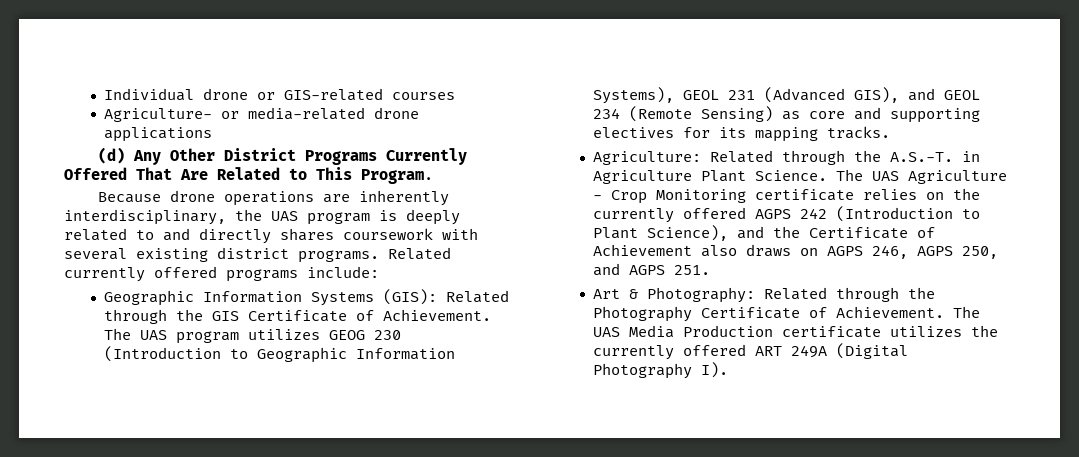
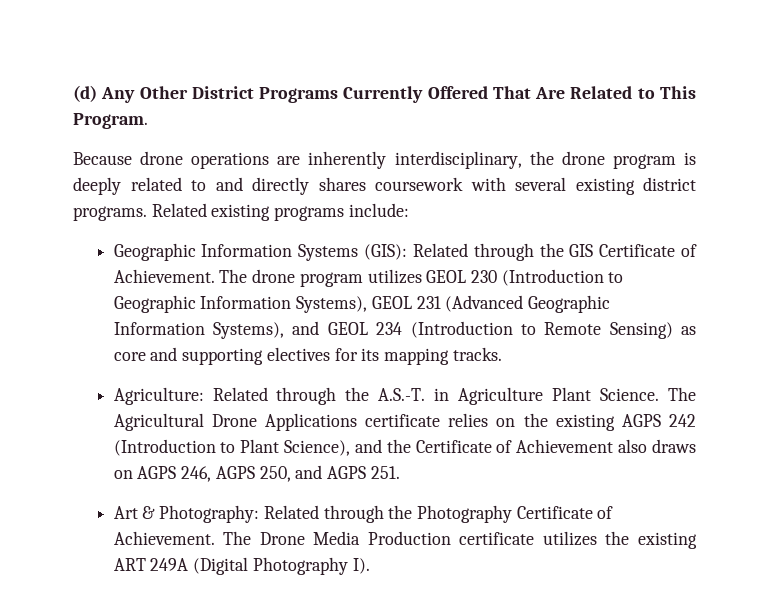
[104,88,456,101] [104,107,420,122] [104,127,213,142] Individual drone or GIS-related courses // Agriculture- or media-related drone applications // -> (73, 93) none
[271,211,298,221] UAS -> [561,151,605,165] drone
[64,266,217,282] currently offered -> [211,204,271,221] existing
[140,330,168,340] UAS -> [252,269,296,283] drone
[329,330,366,340] GEOG -> [426,270,467,283] GEOL
[854,87,981,103] [593,106,693,122] GIS), and GEOL 234 (Remote -> [527,295,610,313] [113,321,602,339] Geographic Information Systems), and GEOL 234 (Introduction to Remote
[872,170,1008,184] [593,189,747,204] UAS Agriculture - Crop Monitoring -> [113,413,357,431] Agricultural Drone Applications
[593,207,747,223] currently offered -> [555,414,615,431] existing
[593,327,621,337] UAS -> [259,532,305,545] Drone
[593,344,747,360] currently offered -> [638,532,698,549] existing

